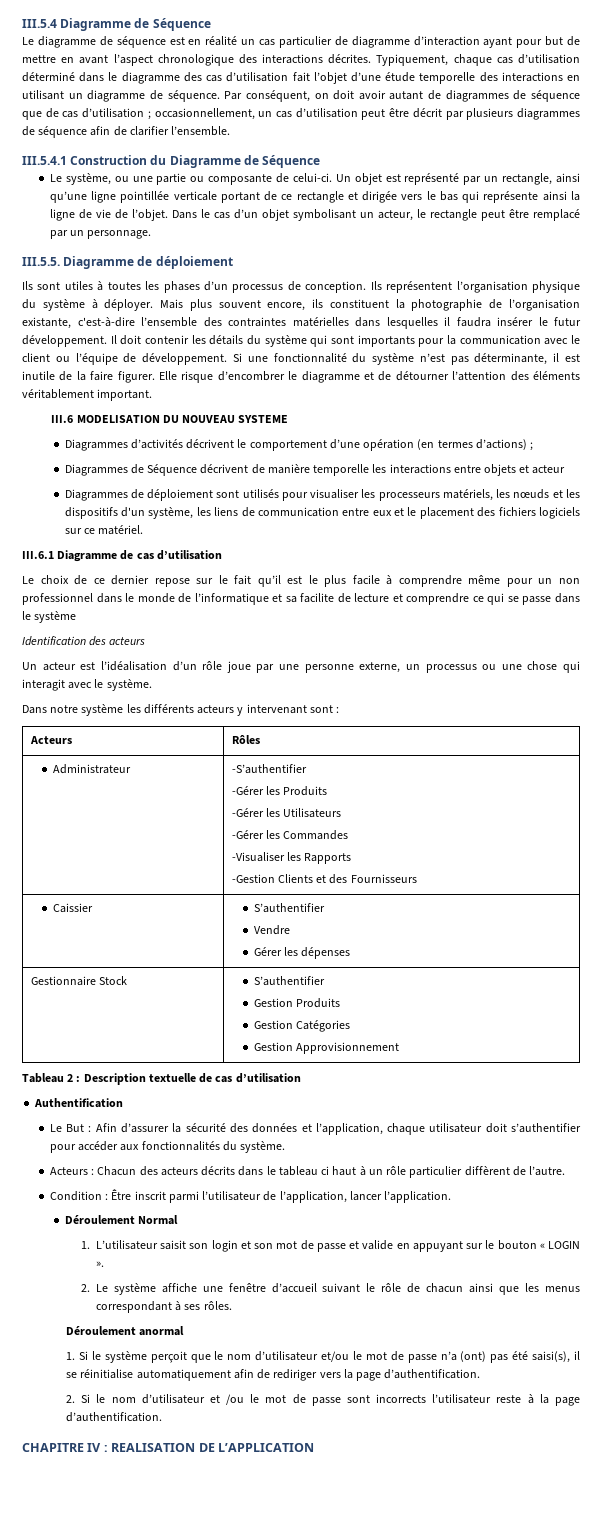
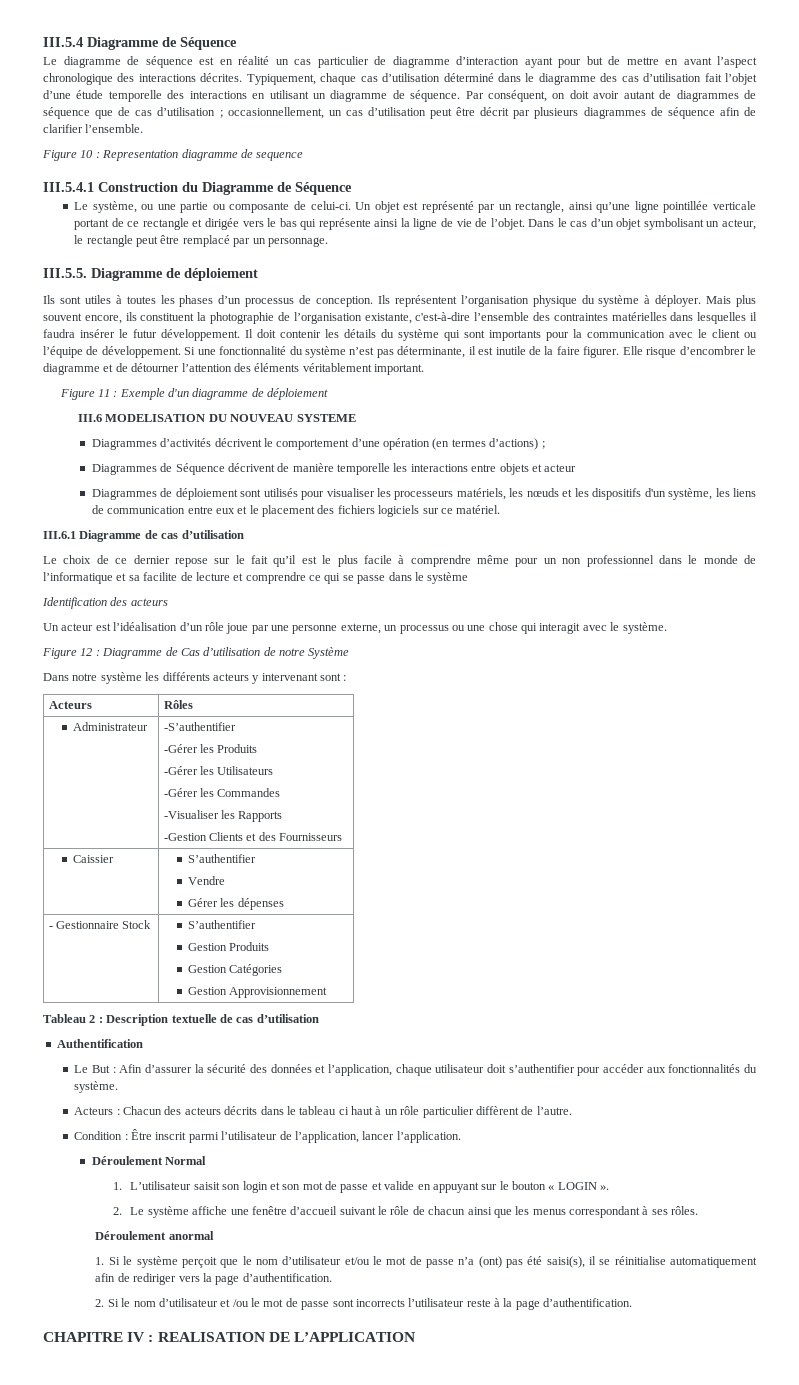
(231, 131) none -> [42,149,304,161] // Figure 10 : Representation diagramme de sequence
(153, 395) none -> [59,388,329,400] // Figure 11 : Exemple d'un diagramme de déploiement
(152, 685) none -> [42,647,350,659] // Figure 12 : Diagramme de Cas d’utilisation de notre Système
(351, 953) none -> [48,926,53,929] -

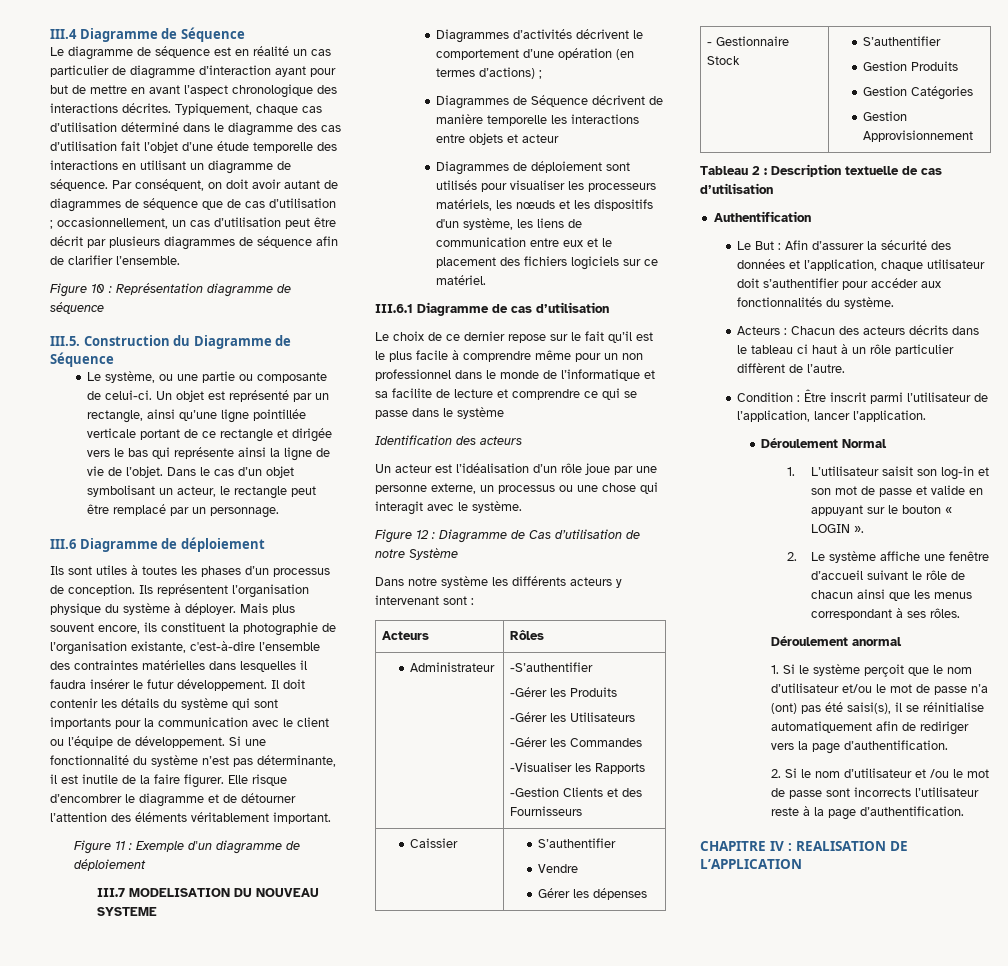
[43,37,83,47] III.5.4 -> [50,29,77,39] III.4
[102,149,304,161] [43,182,94,192] Representation diagramme de sequence // III.5.4.1 -> [116,283,291,297] [50,302,104,314] [50,336,80,346] Représentation diagramme de séquence // III.5.
[43,268,87,278] III.5.5. -> [50,539,76,549] III.6
[77,414,102,422] III.6 -> [97,888,126,897] III.7
[242,1181,268,1193] login -> [940,466,974,480] log-in

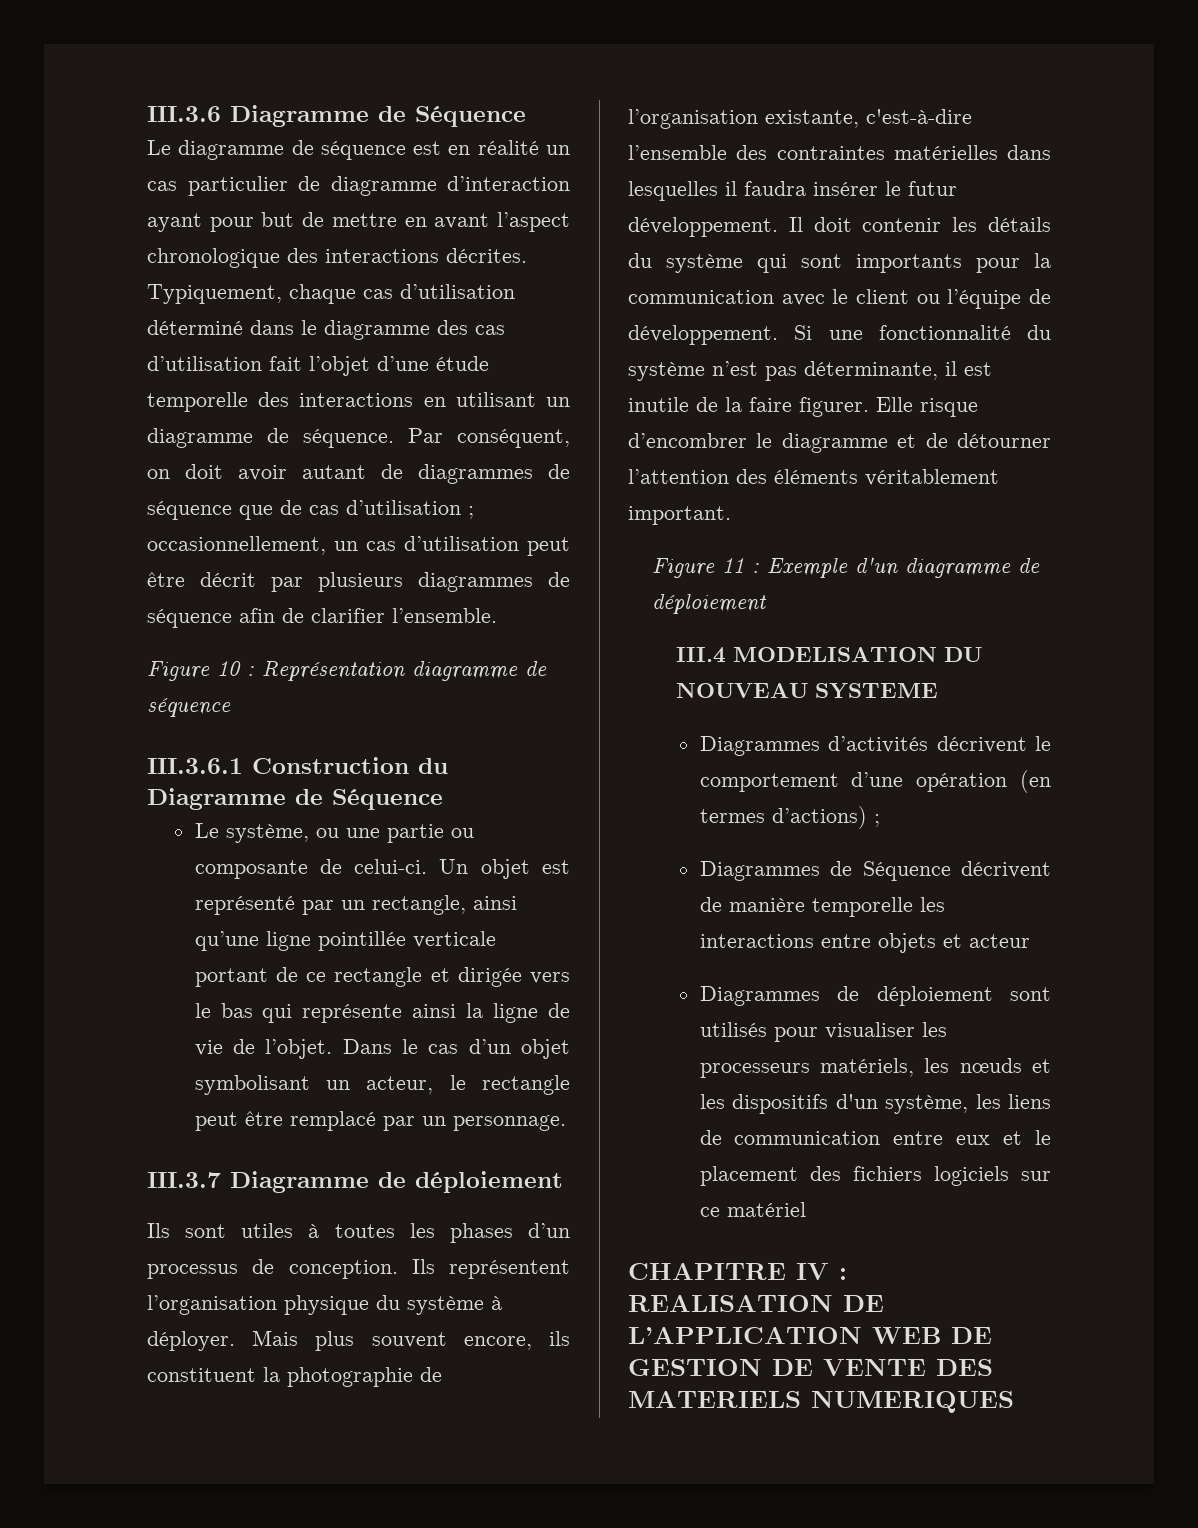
[50,29,77,39] III.4 -> [147,106,221,122] III.3.6
[50,336,80,346] III.5. -> [147,758,243,774] III.3.6.1
[50,539,76,549] III.6 -> [147,1172,221,1188] III.3.7
[97,888,126,897] III.7 -> [675,647,726,663] III.4
[436,275,487,285] [375,302,609,316] [375,331,653,343] [375,350,643,362] [375,369,655,381] [375,388,637,400] [375,407,504,419] [375,435,522,445] [375,463,657,475] [375,482,658,494] [375,501,522,515] [375,529,640,543] [375,548,458,560] [375,576,622,588] [375,595,474,605] [382,631,430,640] [510,630,545,640] [410,662,496,672] [510,662,594,672] [510,687,618,697] [510,712,636,722] [510,737,643,747] [510,762,646,774] [510,787,643,797] [510,806,583,816] [410,838,459,848] [538,838,617,848] [538,864,579,873] [538,888,648,900] [707,36,790,46] [707,56,741,65] [863,36,942,46] [863,61,959,71] [863,86,974,100] [863,111,908,121] [863,130,974,142] [700,164,942,177] [700,183,773,194] [713,211,811,222] [737,240,952,250] [737,259,986,271] [737,278,942,290] [737,297,895,309] [737,325,980,335] [737,344,955,356] [737,363,846,373] [737,389,989,404] [737,410,927,422] [761,438,888,448] [787,466,989,480] [810,485,983,497] [810,505,952,516] [810,524,864,533] [787,551,989,563] [810,570,965,580] [810,589,972,601] [810,608,960,620] [770,636,902,646] [770,664,972,677] [770,683,988,695] [770,702,984,714] [770,721,969,735] [770,740,948,754] [770,768,989,778] [770,787,979,799] [770,806,964,820] matériel. // III.6.1 Diagramme de cas d’utilisation // Le choix de ce dernier repose sur le fait qu’il est le plus facile à comprendre même pour un non professionnel dans le monde de l’informatique et sa facilite de lecture et comprendre ce qui se passe dans le système // Identification des acteurs // Un acteur est l’idéalisation d’un rôle joue par une personne externe, un processus ou une chose qui interagit avec le système. // Figure 12 : Diagramme de Cas d’utilisation de notre Système // Dans notre système les différents acteurs y intervenant sont : // Acteurs | Rôles // Administrateur | -S’authentifier // -Gérer les Produits // -Gérer les Utilisateurs // -Gérer les Commandes // -Visualiser les Rapports // -Gestion Clients et des Fournisseurs // Caissier | S’authentifier // Vendre // Gérer les dépenses // - Gestionnaire Stock | S’authentifier // Gestion Produits // Gestion Catégories // Gestion Approvisionnement // Tableau 2 : Description textuelle de cas d’utilisation // Authentification // Le But : Afin d’assurer la sécurité des données et l’application, chaque utilisateur doit s’authentifier pour accéder aux fonctionnalités du système. // Acteurs : Chacun des acteurs décrits dans le tableau ci haut à un rôle particulier diffèrent de l’autre. // Condition : Être inscrit parmi l’utilisateur de l’application, lancer l’application. // Déroulement Normal // 1. L’utilisateur saisit son log-in et son mot de passe et valide en appuyant sur le bouton « LOGIN ». // 2. Le système affiche une fenêtre d’accueil suivant le rôle de chacun ainsi que les menus correspondant à ses rôles. // Déroulement anormal // 1. Si le système perçoit que le nom d’utilisateur et/ou le mot de passe n’a (ont) pas été saisi(s), il se réinitialise automatiquement afin de rediriger vers la page d’authentification. // 2. Si le nom d’utilisateur et /ou le mot de passe sont incorrects l’utilisateur reste à la page d’authentification. -> [726,1202,806,1217] matériel
(802, 864) none -> [872,1327,992,1344] [628,1359,993,1376] [628,1391,1014,1413] WEB DE GESTION DE VENTE DES MATERIELS NUMERIQUES

